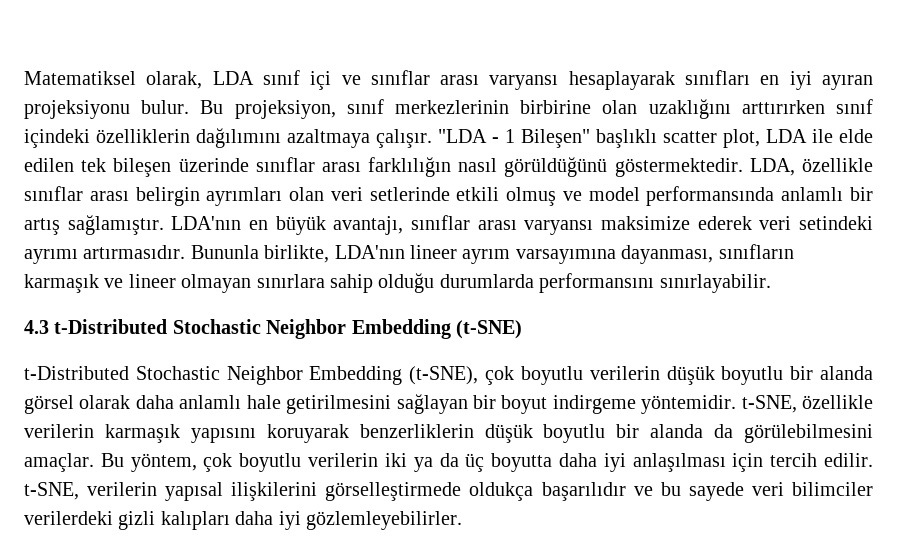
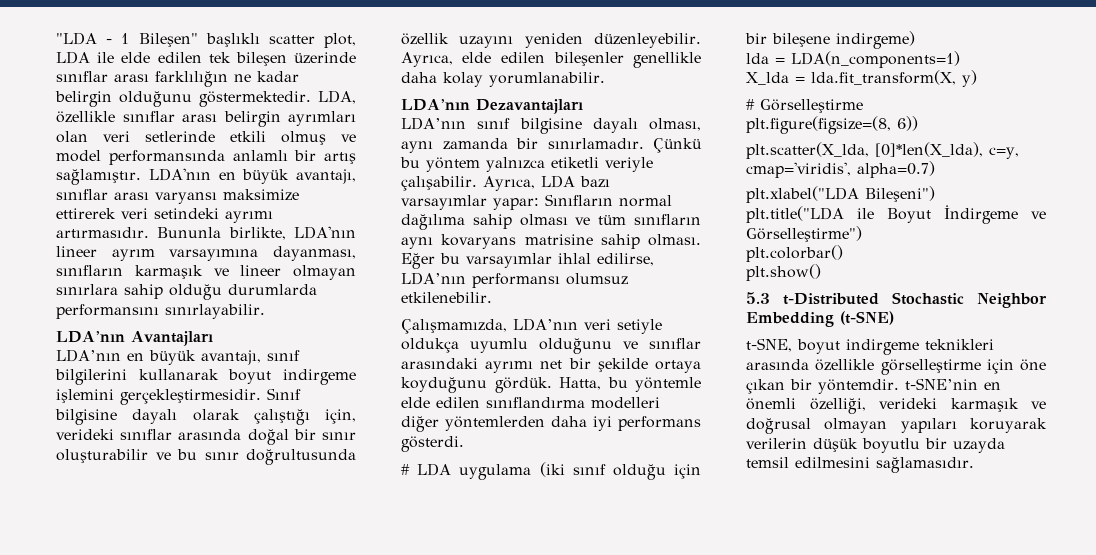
[24,70,873,90] [24,99,874,119] [24,128,432,148] Matematiksel olarak, LDA sınıf içi ve sınıflar arası varyansı hesaplayarak sınıfları en iyi ayıran projeksiyonu bulur. Bu projeksiyon, sınıf merkezlerinin birbirine olan uzaklığını arttırırken sınıf içindeki özelliklerin dağılımını azaltmaya çalışır. -> (56, 38) none
[458,157,608,177] nasıl görüldüğünü -> [234,71,299,82] [55,91,193,107] ne kadar belirgin olduğunu
[697,216,752,230] ederek -> [56,208,116,219] ettirerek
[24,320,49,334] 4.3 -> [56,331,213,346] [56,349,300,365] [55,369,356,385] [56,388,301,405] [55,409,356,425] [56,429,356,445] [56,449,356,465] [401,33,702,48] [401,52,701,68] [401,72,605,87] [401,99,583,114] [401,117,701,134] [401,138,702,153] [400,157,653,172] [401,175,610,191] [401,194,672,210] [401,214,701,230] [401,234,701,249] [401,253,654,269] [401,272,628,288] [401,292,492,303] [401,318,662,334] [401,338,701,354] [401,358,701,373] [401,377,701,393] [401,397,660,409] [401,416,701,432] [401,436,464,452] [401,462,701,480] [745,31,915,49] [746,51,960,68] [746,70,977,87] [746,99,863,113] [746,116,918,134] [746,142,1019,159] [746,161,935,178] [746,186,935,203] [746,205,1046,224] [746,226,862,242] [746,245,843,262] [746,264,821,281] [746,292,770,304] LDA’nın Avantajları // LDA’nın en büyük avantajı, sınıf bilgilerini kullanarak boyut indirgeme işlemini gerçekleştirmesidir. Sınıf bilgisine dayalı olarak çalıştığı için, verideki sınıflar arasında doğal bir sınır oluşturabilir ve bu sınır doğrultusunda özellik uzayını yeniden düzenleyebilir. Ayrıca, elde edilen bileşenler genellikle daha kolay yorumlanabilir. // LDA’nın Dezavantajları // LDA’nın sınıf bilgisine dayalı olması, aynı zamanda bir sınırlamadır. Çünkü bu yöntem yalnızca etiketli veriyle çalışabilir. Ayrıca, LDA bazı varsayımlar yapar: Sınıfların normal dağılıma sahip olması ve tüm sınıfların aynı kovaryans matrisine sahip olması. Eğer bu varsayımlar ihlal edilirse, LDA’nın performansı olumsuz etkilenebilir. // Çalışmamızda, LDA’nın veri setiyle oldukça uyumlu olduğunu ve sınıflar arasındaki ayrımı net bir şekilde ortaya koyduğunu gördük. Hatta, bu yöntemle elde edilen sınıflandırma modelleri diğer yöntemlerden daha iyi performans gösterdi. // # LDA uygulama (iki sınıf olduğu için bir bileşene indirgeme) // lda = LDA(n_components=1) // X_lda = lda.fit_transform(X, y) // # Görselleştirme // plt.figure(figsize=(8, 6)) // plt.scatter(X_lda, [0]*len(X_lda), c=y, cmap='viridis', alpha=0.7) // plt.xlabel("LDA Bileşeni") // plt.title("LDA ile Boyut İndirgeme ve Görselleştirme") // plt.colorbar() // plt.show() // 5.3
[24,366,873,385] [24,394,873,414] [24,424,873,443] [24,453,873,472] [24,482,874,501] [24,511,462,530] t-Distributed Stochastic Neighbor Embedding (t-SNE), çok boyutlu verilerin düşük boyutlu bir alanda görsel olarak daha anlamlı hale getirilmesini sağlayan bir boyut indirgeme yöntemidir. t-SNE, özellikle verilerin karmaşık yapısını koruyarak benzerliklerin düşük boyutlu bir alanda da görülebilmesini amaçlar. Bu yöntem, çok boyutlu verilerin iki ya da üç boyutta daha iyi anlaşılması için tercih edilir. t-SNE, verilerin yapısal ilişkilerini görselleştirmede oldukça başarılıdır ve bu sayede veri bilimciler verilerdeki gizli kalıpları daha iyi gözlemleyebilirler. -> [746,338,994,355] [746,359,1046,375] [746,378,1001,394] [746,398,1046,414] [746,418,1047,434] [746,438,1005,453] [746,457,974,473] t-SNE, boyut indirgeme teknikleri arasında özellikle görselleştirme için öne çıkan bir yöntemdir. t-SNE’nin en önemli özelliği, verideki karmaşık ve doğrusal olmayan yapıları koruyarak verilerin düşük boyutlu bir uzayda temsil edilmesini sağlamasıdır.

